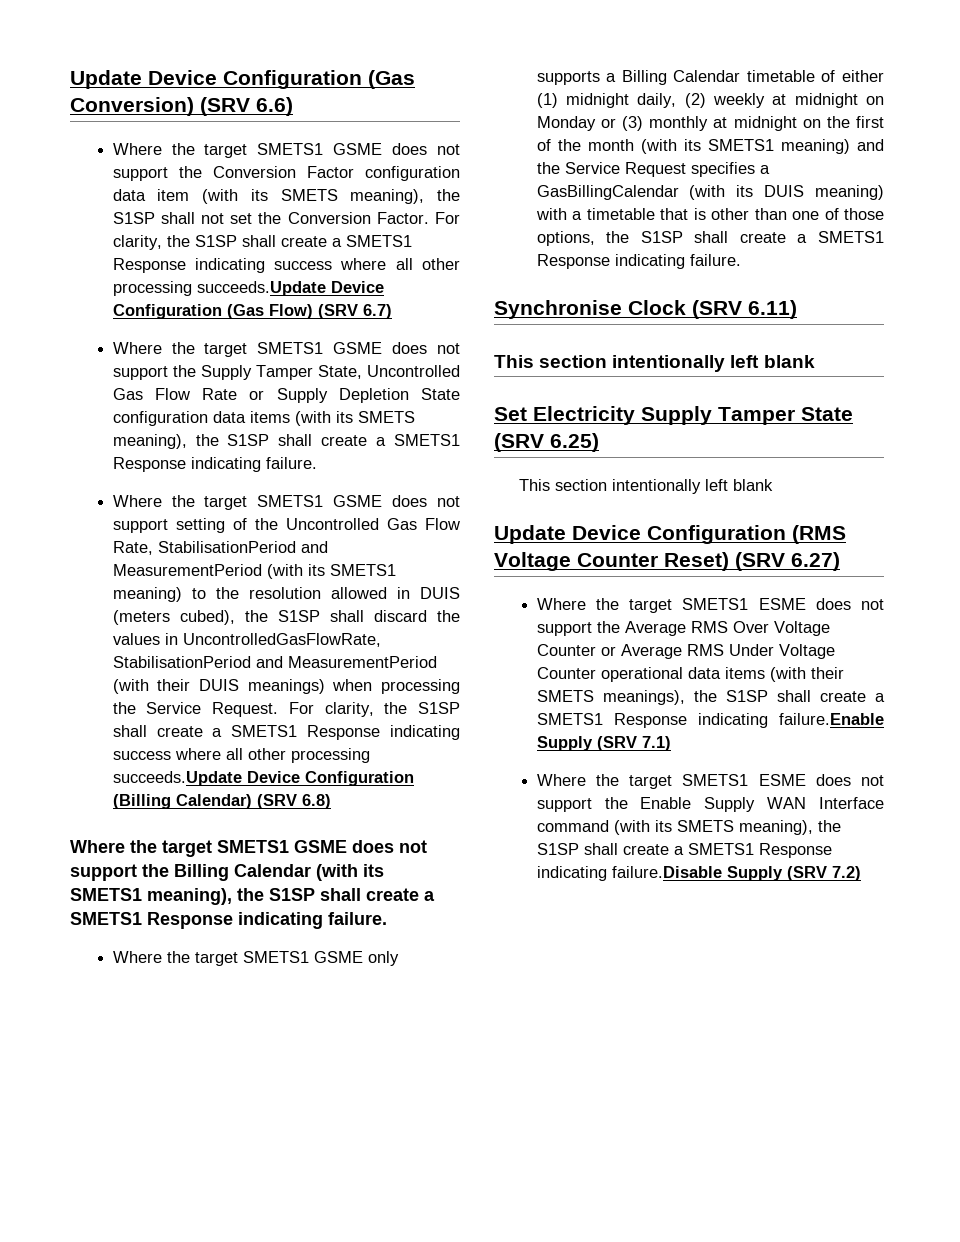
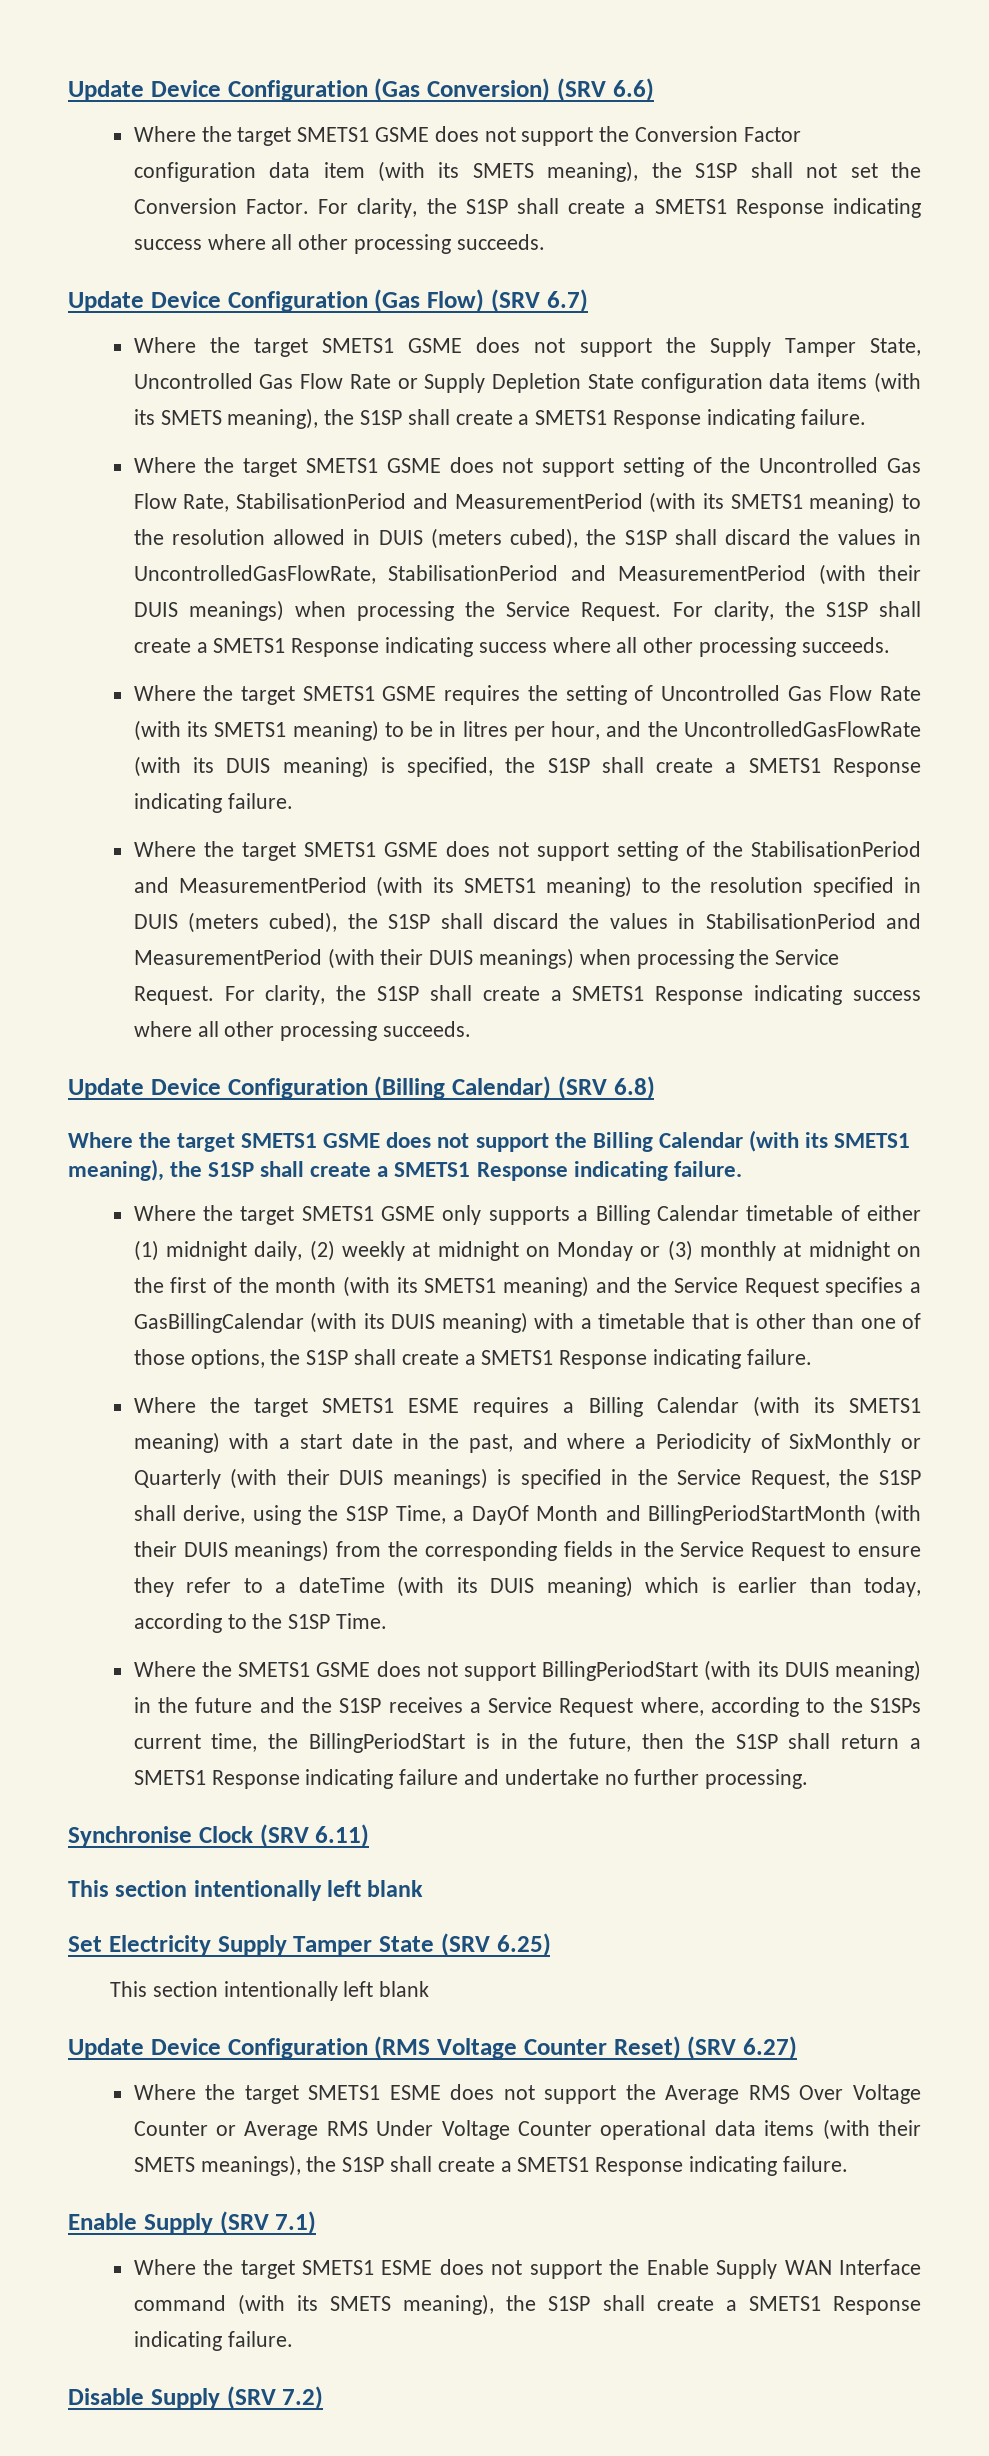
[196,281,326,296] succeeds.Update -> [456,234,545,250] [68,291,144,312] succeeds. // Update
[112,771,242,786] succeeds.Update -> [801,637,890,653] [133,685,921,705] [133,720,921,741] [133,756,921,777] [133,793,293,813] [133,841,922,861] [133,876,921,897] [133,912,921,933] [133,948,840,969] [133,985,921,1005] [133,1021,471,1041] [68,1078,144,1099] succeeds. // Where the target SMETS1 GSME requires the setting of Uncontrolled Gas Flow Rate (with its SMETS1 meaning) to be in litres per hour, and the UncontrolledGasFlowRate (with its DUIS meaning) is specified, the S1SP shall create a SMETS1 Response indicating failure. // Where the target SMETS1 GSME does not support setting of the StabilisationPeriod and MeasurementPeriod (with its SMETS1 meaning) to the resolution specified in DUIS (meters cubed), the S1SP shall discard the values in StabilisationPeriod and MeasurementPeriod (with their DUIS meanings) when processing the Service Request. For clarity, the S1SP shall create a SMETS1 Response indicating success where all other processing succeeds. // Update
(741, 260) none -> [133,1396,922,1417] [133,1432,922,1453] [133,1468,921,1489] [133,1504,921,1525] [133,1540,921,1561] [133,1576,922,1597] [133,1613,387,1633] [133,1660,921,1681] [133,1697,921,1717] [133,1733,921,1753] [133,1769,809,1789] // Where the target SMETS1 ESME requires a Billing Calendar (with its SMETS1 meaning) with a start date in the past, and where a Periodicity of SixMonthly or Quarterly (with their DUIS meanings) is specified in the Service Request, the S1SP shall derive, using the S1SP Time, a DayOf Month and BillingPeriodStartMonth (with their DUIS meanings) from the corresponding fields in the Service Request to ensure they refer to a dateTime (with its DUIS meaning) which is earlier than today, according to the S1SP Time. // Where the SMETS1 GSME does not support BillingPeriodStart (with its DUIS meaning) in the future and the S1SP receives a Service Request where, according to the S1SPs current time, the BillingPeriodStart is in the future, then the S1SP shall return a SMETS1 Response indicating failure and undertake no further processing.
[779,713,884,725] failure.Enable -> [782,2156,848,2172] [68,2213,137,2230] failure. // Enable
[611,866,722,878] failure.Disable -> [227,2331,293,2347] [68,2388,144,2405] failure. // Disable

